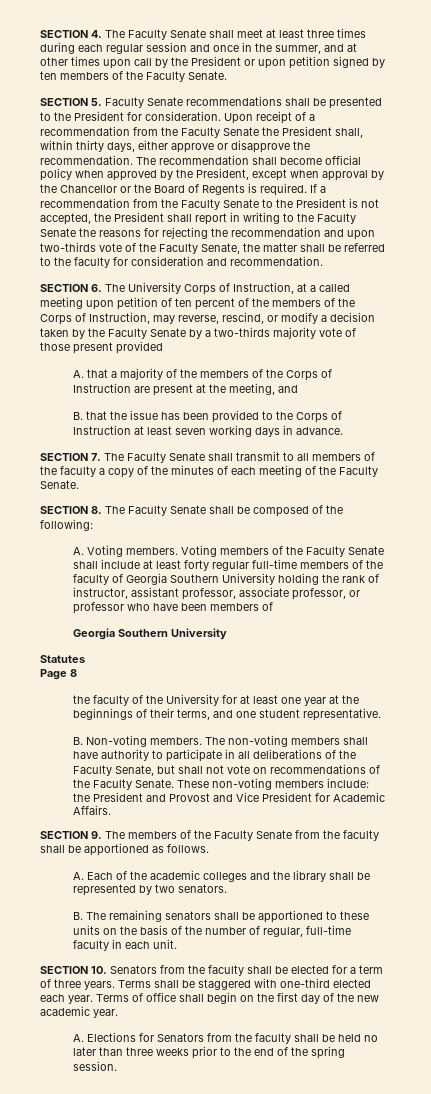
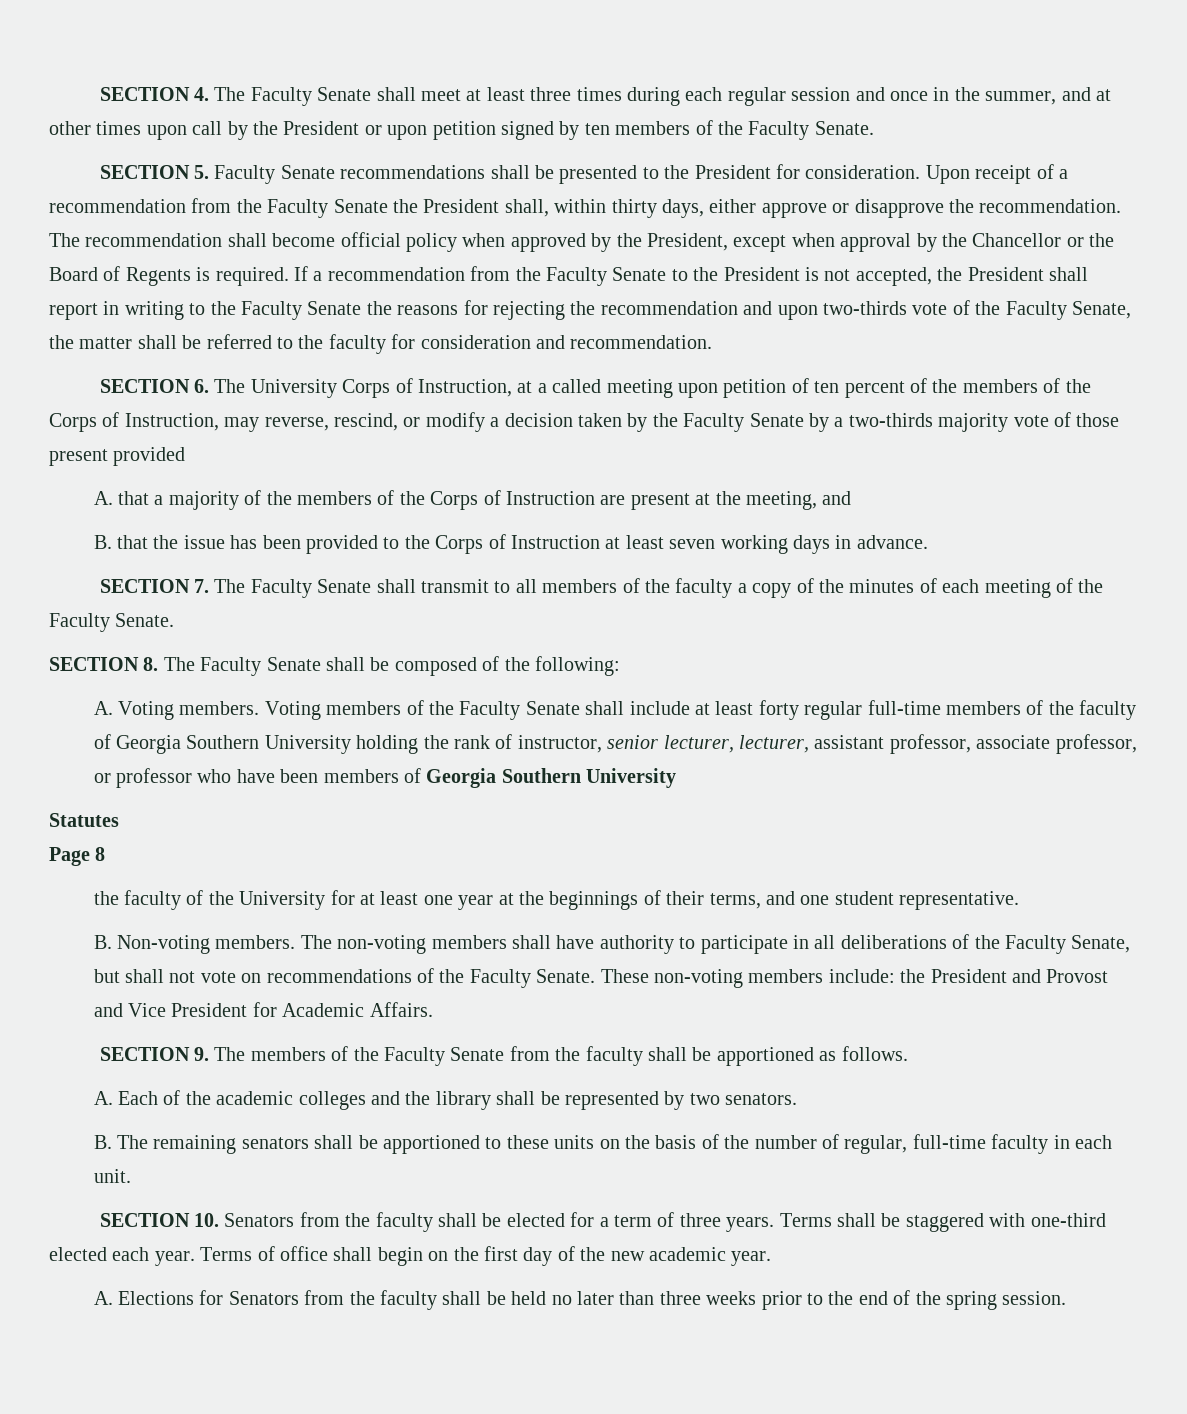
(128, 593) none -> [607,735,810,753] senior lecturer, lecturer,
(273, 606) // -> (422, 775) none

